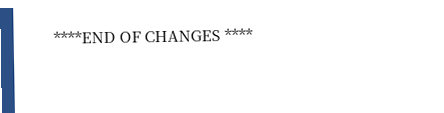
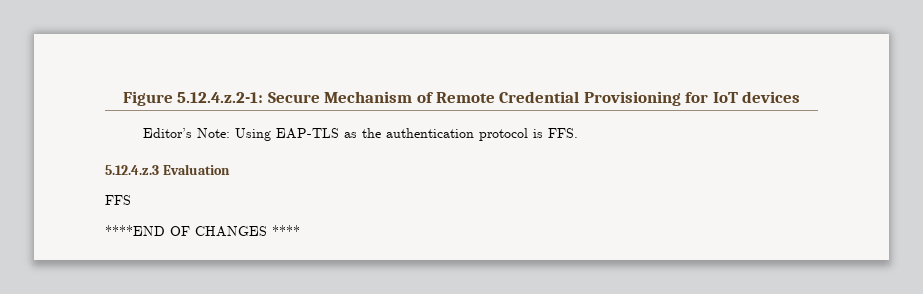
(53, 36) none -> [122,91,801,106] [142,128,578,141] [105,164,230,175] [105,195,131,205] Figure 5.12.4.z.2-1: Secure Mechanism of Remote Credential Provisioning for IoT devices // Editor’s Note: Using EAP-TLS as the authentication protocol is FFS. // 5.12.4.z.3 Evaluation // FFS //

